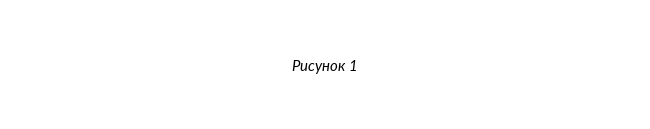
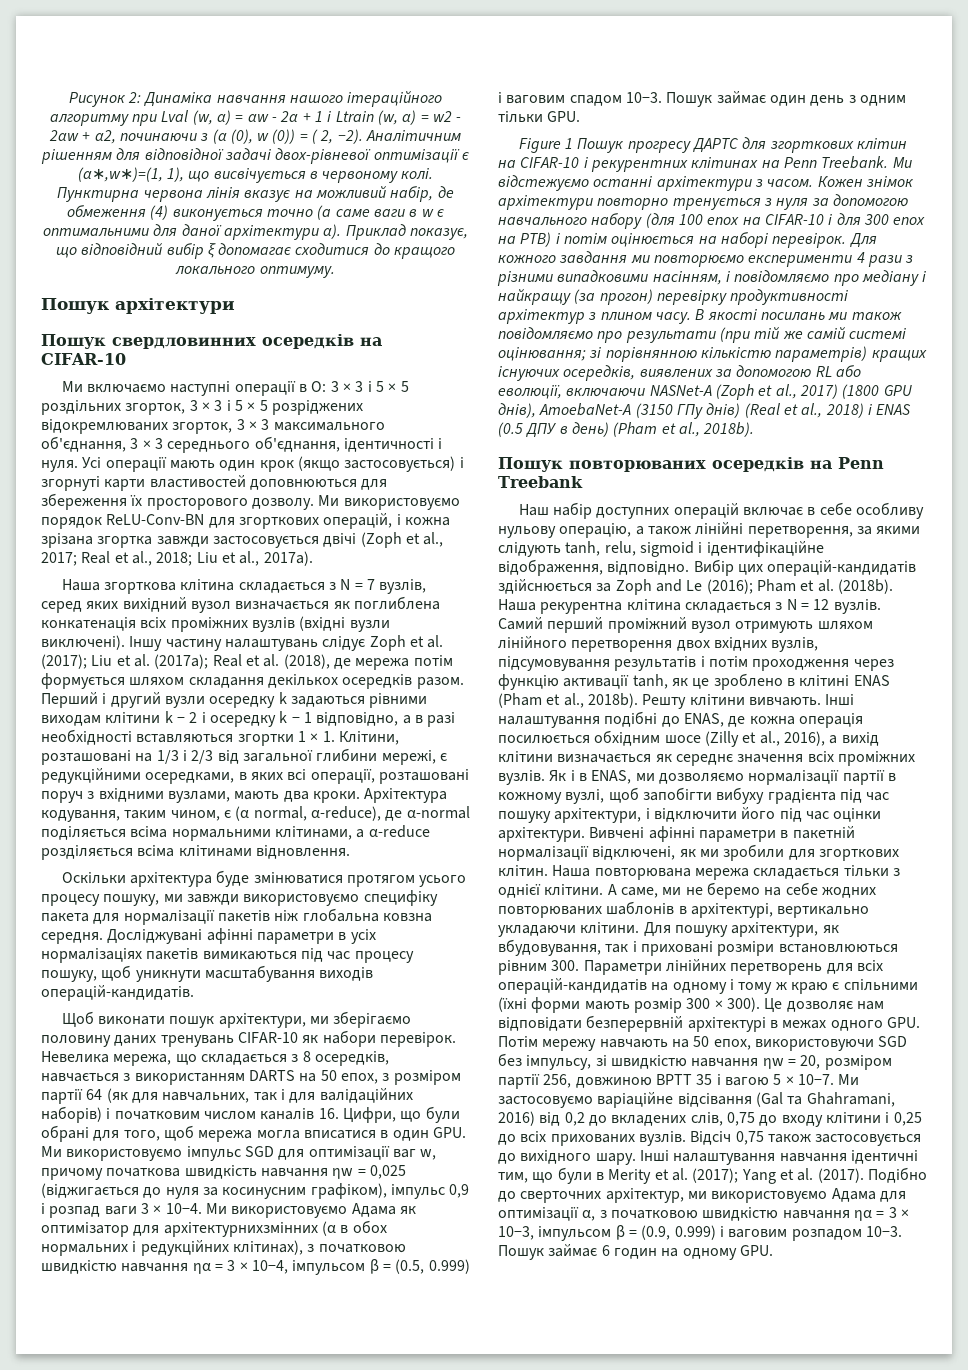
[349,60,358,71] 1 -> [128,91,443,107] [49,110,462,126] [48,129,462,144] [41,148,469,164] [77,167,434,183] [57,186,454,202] [67,205,444,221] [43,224,468,240] [55,243,456,259] [175,266,335,278] [41,298,235,314] [41,334,382,349] [41,353,126,365] [61,381,409,396] [41,400,363,415] [41,419,385,434] [41,436,443,453] [41,456,464,472] [41,475,388,491] [41,493,460,510] [41,513,450,529] [41,532,444,548] [41,551,313,566] [61,579,427,594] [41,596,440,613] [41,616,390,632] [41,635,444,651] [41,654,453,670] [41,673,464,689] [41,692,428,708] [41,711,456,727] [41,729,399,746] [41,748,447,765] [41,768,469,784] [41,788,448,803] [41,806,470,822] [41,825,430,841] [41,845,350,860] [61,870,467,887] [41,890,438,906] [41,908,432,925] [41,928,376,944] [41,948,414,963] [41,965,374,982] [41,985,194,1001] [61,1011,412,1028] [41,1030,456,1047] [41,1051,389,1066] [41,1070,461,1085] [41,1088,413,1104] [41,1106,460,1123] [41,1125,466,1142] [41,1146,437,1161] [41,1165,406,1180] [41,1183,470,1199] [41,1203,416,1218] [41,1220,387,1237] [41,1240,406,1256] [41,1259,470,1275] [498,91,906,107] [498,111,581,123] [518,137,908,153] [498,156,912,172] [498,175,913,191] [498,194,908,210] [498,213,926,229] [498,232,877,248] [498,251,914,267] [497,270,927,286] [498,289,849,305] [498,309,902,324] [498,327,907,343] [498,346,927,362] [498,365,861,381] [498,384,912,400] [498,403,912,419] [498,422,755,438] [498,457,884,472] [498,476,583,488] [518,502,925,519] [498,522,921,538] [498,541,824,557] [498,559,917,576] [498,579,893,595] [498,599,881,614] [498,617,873,633] [498,636,819,652] [498,656,894,671] [498,673,890,690] [498,693,855,709] [498,711,863,728] [498,730,879,747] [498,751,915,766] [498,770,896,785] [498,787,890,804] [498,807,882,823] [498,826,855,842] [498,844,899,861] [498,865,900,880] [498,882,876,899] [498,901,870,918] [498,922,839,937] [498,939,898,956] [498,959,883,975] [498,978,918,994] [498,997,884,1013] [498,1015,920,1032] [498,1036,908,1051] [498,1053,892,1070] [498,1074,860,1089] [498,1092,895,1108] [498,1111,922,1127] [498,1131,922,1146] [498,1150,918,1165] [498,1167,927,1184] [498,1188,906,1203] [498,1207,909,1221] [498,1225,902,1241] [498,1244,773,1260] 2: Динаміка навчання нашого ітераційного алгоритму при Lval (w, α) = αw - 2α + 1 і Ltrain (w, α) = w2 - 2αw + α2, починаючи з (α (0), w (0)) = ( 2, −2). Аналітичним рішенням для відповідної задачі двох-рівневої оптимізації є (α∗,w∗)=(1, 1), що висвічується в червоному колі. Пунктирна червона лінія вказує на можливий набір, де обмеження (4) виконується точно (а саме ваги в w є оптимальними для даної архітектури α). Приклад показує, що відповідний вибір ξ допомагає сходитися до кращого локального оптимуму. // Пошук архітектури // Пошук свердловинних осередків на CIFAR-10 // Ми включаємо наступні операції в O: 3 × 3 і 5 × 5 роздільних згорток, 3 × 3 і 5 × 5 розріджених відокремлюваних згорток, 3 × 3 максимального об'єднання, 3 × 3 середнього об'єднання, ідентичності і нуля. Усі операції мають один крок (якщо застосовується) і згорнуті карти властивостей доповнюються для збереження їх просторового дозволу. Ми використовуємо порядок ReLU-Conv-BN для згорткових операцій, і кожна зрізана згортка завжди застосовується двічі (Zoph et al., 2017; Real et al., 2018; Liu et al., 2017a). // Наша згорткова клітина складається з N = 7 вузлів, серед яких вихідний вузол визначається як поглиблена конкатенація всіх проміжних вузлів (вхідні вузли виключені). Іншу частину налаштувань слідує Zoph et al. (2017); Liu et al. (2017a); Real et al. (2018), де мережа потім формується шляхом складання декількох осередків разом. Перший і другий вузли осередку k задаються рівними виходам клітини k − 2 і осередку k − 1 відповідно, а в разі необхідності вставляються згортки 1 × 1. Клітини, розташовані на 1/3 і 2/3 від загальної глибини мережі, є редукційними осередками, в яких всі операції, розташовані поруч з вхідними вузлами, мають два кроки. Архітектура кодування, таким чином, є (α normal, α-reduce), де α-normal поділяється всіма нормальними клітинами, а α-reduce розділяється всіма клітинами відновлення. // Оскільки архітектура буде змінюватися протягом усього процесу пошуку, ми завжди використовуємо специфіку пакета для нормалізації пакетів ніж глобальна ковзна середня. Досліджувані афінні параметри в усіх нормалізаціях пакетів вимикаються під час процесу пошуку, щоб уникнути масштабування виходів операцій-кандидатів. // Щоб виконати пошук архітектури, ми зберігаємо половину даних тренувань CIFAR-10 як набори перевірок. Невелика мережа, що складається з 8 осередків, навчається з використанням DARTS на 50 епох, з розміром партії 64 (як для навчальних, так і для валідаційних наборів) і початковим числом каналів 16. Цифри, що були обрані для того, щоб мережа могла вписатися в один GPU. Ми використовуємо імпульс SGD для оптимізації ваг w, причому початкова швидкість навчання ηw = 0,025 (віджигається до нуля за косинусним графіком), імпульс 0,9 і розпад ваги 3 × 10−4. Ми використовуємо Адама як оптимізатор для архітектурнихзмінних (α в обох нормальних і редукційних клітинах), з початковою швидкістю навчання ηα = 3 × 10−4, імпульсом β = (0.5, 0.999) і ваговим спадом 10−3. Пошук займає один день з одним тільки GPU. // Figure 1 Пошук прогресу ДАРТС для згорткових клітин на CIFAR-10 і рекурентних клітинах на Penn Treebank. Ми відстежуємо останні архітектури з часом. Кожен знімок архітектури повторно тренується з нуля за допомогою навчального набору (для 100 епох на CIFAR-10 і для 300 епох на PTB) і потім оцінюється на наборі перевірок. Для кожного завдання ми повторюємо експерименти 4 рази з різними випадковими насінням, і повідомляємо про медіану і найкращу (за прогон) перевірку продуктивності архітектур з плином часу. В якості посилань ми також повідомляємо про результати (при тій же самій системі оцінювання; зі порівнянною кількістю параметрів) кращих існуючих осередків, виявлених за допомогою RL або еволюції, включаючи NASNet-A (Zoph et al., 2017) (1800 GPU днів), AmoebaNet-A (3150 ГПу днів) (Real et al., 2018) і ENAS (0.5 ДПУ в день) (Pham et al., 2018b). // Пошук повторюваних осередків на Penn Treebank // Наш набір доступних операцій включає в себе особливу нульову операцію, а також лінійні перетворення, за якими слідують tanh, relu, sigmoid і ідентифікаційне відображення, відповідно. Вибір цих операцій-кандидатів здійснюється за Zoph and Le (2016); Pham et al. (2018b). Наша рекурентна клітина складається з N = 12 вузлів. Самий перший проміжний вузол отримують шляхом лінійного перетворення двох вхідних вузлів, підсумовування результатів і потім проходження через функцію активації tanh, як це зроблено в клітині ENAS (Pham et al., 2018b). Решту клітини вивчають. Інші налаштування подібні до ENAS, де кожна операція посилюється обхідним шосе (Zilly et al., 2016), а вихід клітини визначається як середнє значення всіх проміжних вузлів. Як і в ENAS, ми дозволяємо нормалізації партії в кожному вузлі, щоб запобігти вибуху градієнта під час пошуку архітектури, і відключити його під час оцінки архітектури. Вивчені афінні параметри в пакетній нормалізації відключені, як ми зробили для згорткових клітин. Наша повторювана мережа складається тільки з однієї клітини. А саме, ми не беремо на себе жодних повторюваних шаблонів в архітектурі, вертикально укладаючи клітини. Для пошуку архітектури, як вбудовування, так і приховані розміри встановлюються рівним 300. Параметри лінійних перетворень для всіх операцій-кандидатів на одному і тому ж краю є спільними (їхні форми мають розмір 300 × 300). Це дозволяє нам відповідати безперервній архітектурі в межах одного GPU. Потім мережу навчають на 50 епох, використовуючи SGD без імпульсу, зі швидкістю навчання ηw = 20, розміром партії 256, довжиною BPTT 35 і вагою 5 × 10−7. Ми застосовуємо варіаційне відсівання (Gal та Ghahramani, 2016) від 0,2 до вкладених слів, 0,75 до входу клітини і 0,25 до всіх прихованих вузлів. Відсіч 0,75 також застосовується до вихідного шару. Інші налаштування навчання ідентичні тим, що були в Merity et al. (2017); Yang et al. (2017). Подібно до сверточних архітектур, ми використовуємо Адама для оптимізації α, з початковою швидкістю навчання ηα = 3 × 10−3, імпульсом β = (0.9, 0.999) і ваговим розпадом 10−3. Пошук займає 6 годин на одному GPU.

